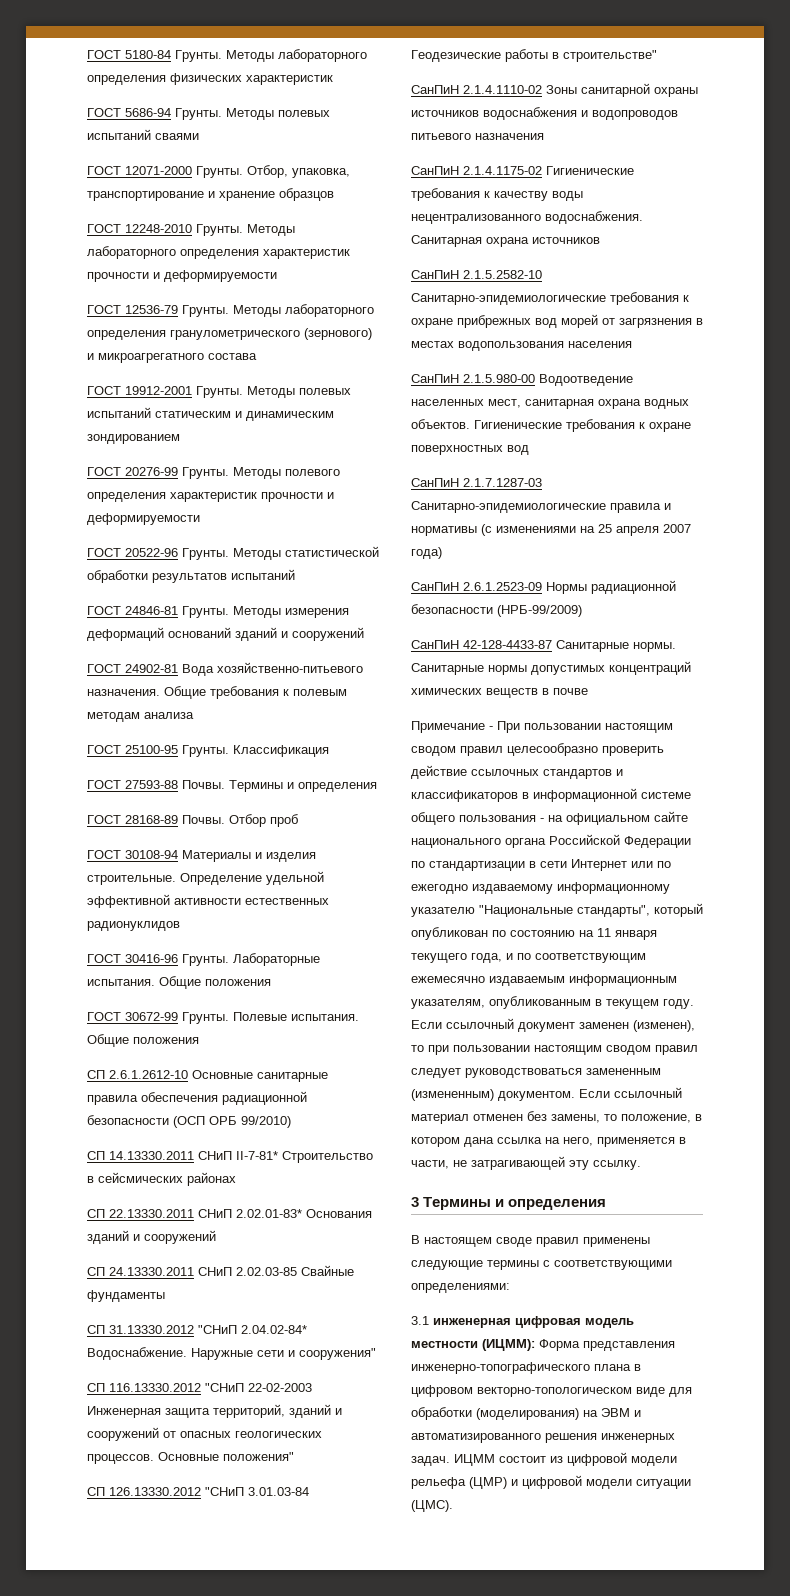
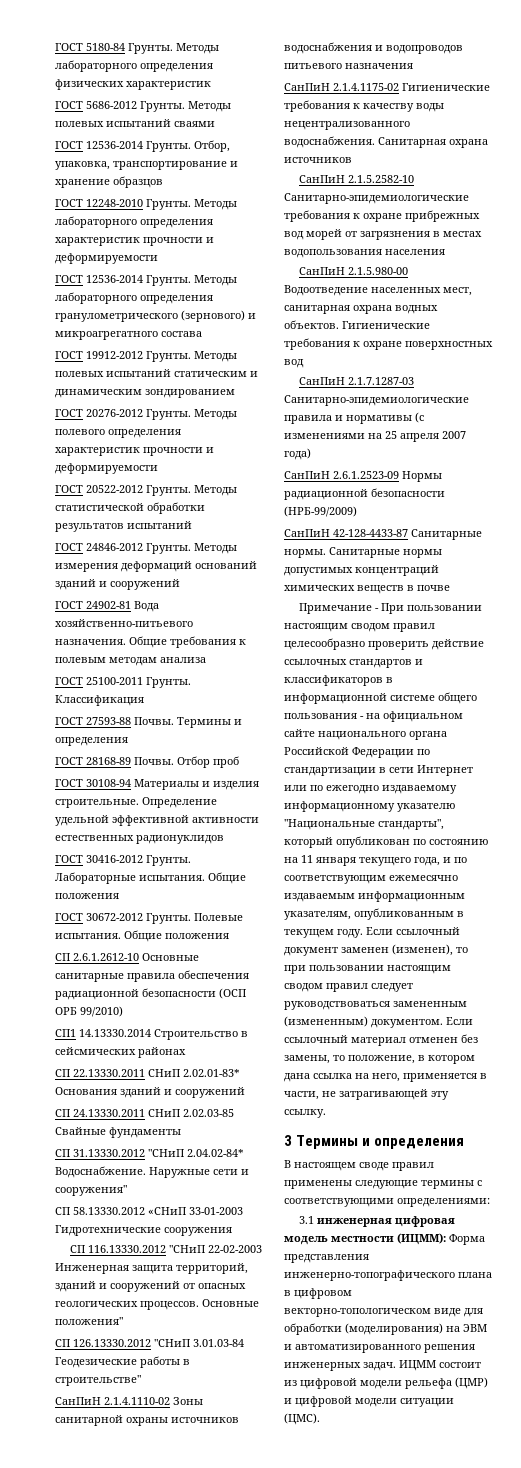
[125,108,171,117] 5686-94 -> [86,101,137,109] 5686-2012
[125,166,192,175] 12071-2000 -> [86,141,143,149] 12536-2014
[125,305,178,314] 12536-79 -> [86,275,143,283] 12536-2014
[125,386,192,395] 19912-2001 -> [86,351,143,359] 19912-2012
[125,467,178,476] 20276-99 -> [86,409,143,417] 20276-2012
[125,548,178,557] 20522-96 -> [86,485,143,493] 20522-2012
[125,606,178,615] 24846-81 -> [86,543,143,551] 24846-2012
[125,745,178,754] 25100-95 -> [86,677,143,685] 25100-2011
[125,954,178,963] 30416-96 -> [86,855,143,863] 30416-2012
[125,1012,178,1021] 30672-99 -> [86,913,143,921] 30672-2012
[87,1151,278,1160] СП 14.13330.2011 СНиП II-7-81* -> [55,1029,151,1037] СП1 14.13330.2014
(376, 1354) none -> [55,1207,243,1215] [55,1225,232,1236] // СП 58.13330.2012 «СНиП 33-01-2003 Гидротехнические сооружения

